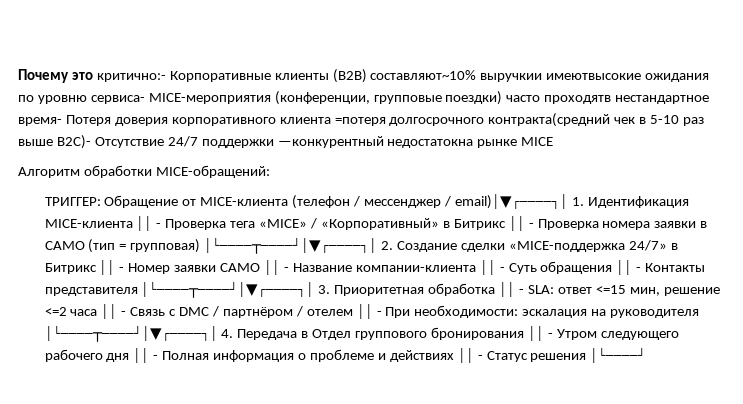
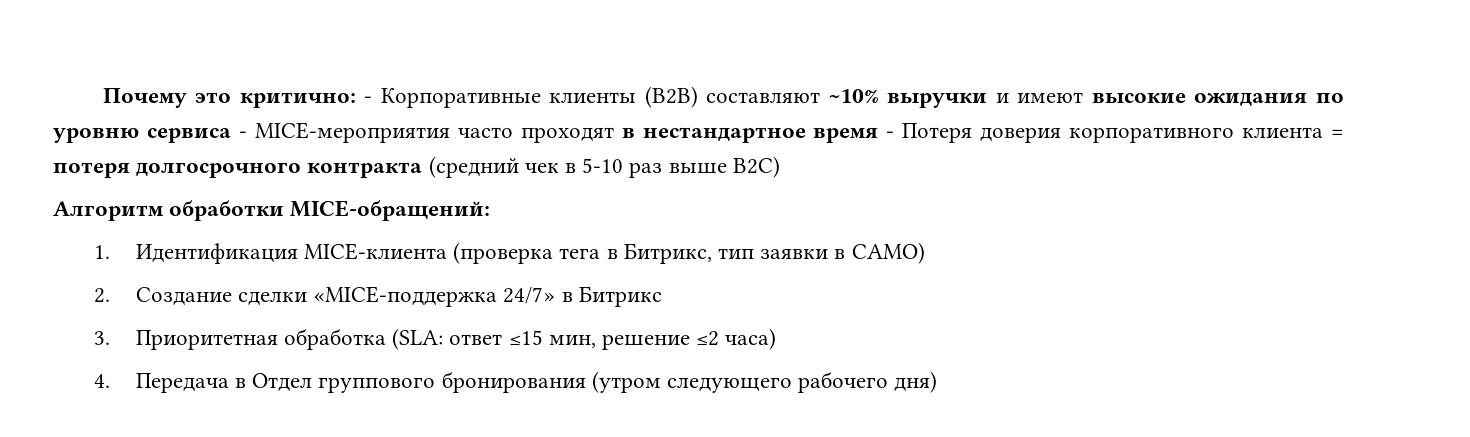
[96,73,166,82] критично:- -> [239,92,373,108] критично: -
[370,70,710,82] [18,91,710,105] [18,113,611,127] составляют~10% выручкии имеютвысокие ожидания по уровню сервиса- MICE-мероприятия (конференции, групповые поездки) часто проходятв нестандартное время- Потеря доверия корпоративного клиента =потеря долгосрочного контракта(средний -> [706,89,1345,108] [53,122,1344,143] [53,156,519,178] составляют ~10% выручки и имеют высокие ожидания по уровню сервиса - MICE-мероприятия часто проходят в нестандартное время - Потеря доверия корпоративного клиента = потеря долгосрочного контракта (средний
[56,135,554,149] [18,165,270,178] [44,194,689,209] [44,216,708,231] [44,237,378,254] B2C)- Отсутствие 24/7 поддержки —конкурентный недостатокна рынке MICE // Алгоритм обработки MICE-обращений: // ТРИГГЕР: Обращение от MICE-клиента (телефон / мессенджер / email)│▼┌────┐│ 1. Идентификация MICE-клиента ││ - Проверка тега «MICE» / «Корпоративный» в Битрикс ││ - Проверка номера заявки в САМО (тип = групповая) │└────┬────┘│▼┌────┐│ -> [732,156,780,178] [53,200,491,221] [94,242,925,264] B2C) // Алгоритм обработки MICE-обращений: // 1. Идентификация MICE-клиента (проверка тега в Битрикс, тип заявки в САМО) //
[99,260,706,275] [44,281,720,298] [44,304,700,319] [44,325,218,342] ││ - Номер заявки САМО ││ - Название компании-клиента ││ - Суть обращения ││ - Контакты представителя │└────┬────┘│▼┌────┐│ 3. Приоритетная обработка ││ - SLA: ответ <=15 мин, решение <=2 часа ││ - Связь с DMC / партнёром / отелем ││ - При необходимости: эскалация на руководителя │└────┬────┘│▼┌────┐│ -> [94,328,777,350] // 3. Приоритетная обработка (SLA: ответ ≤15 мин, решение ≤2 часа) //
[527,326,679,341] [44,347,647,363] ││ - Утром следующего рабочего дня ││ - Полная информация о проблеме и действиях ││ - Статус решения │└────┘ -> [591,371,938,393] (утром следующего рабочего дня)

